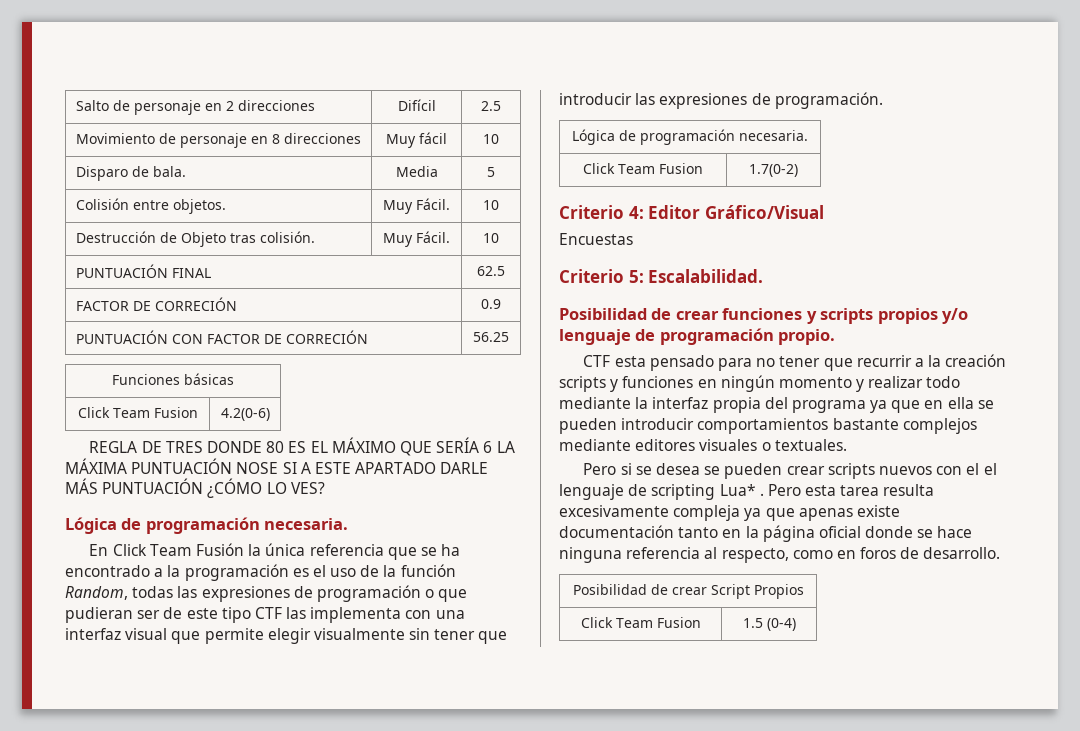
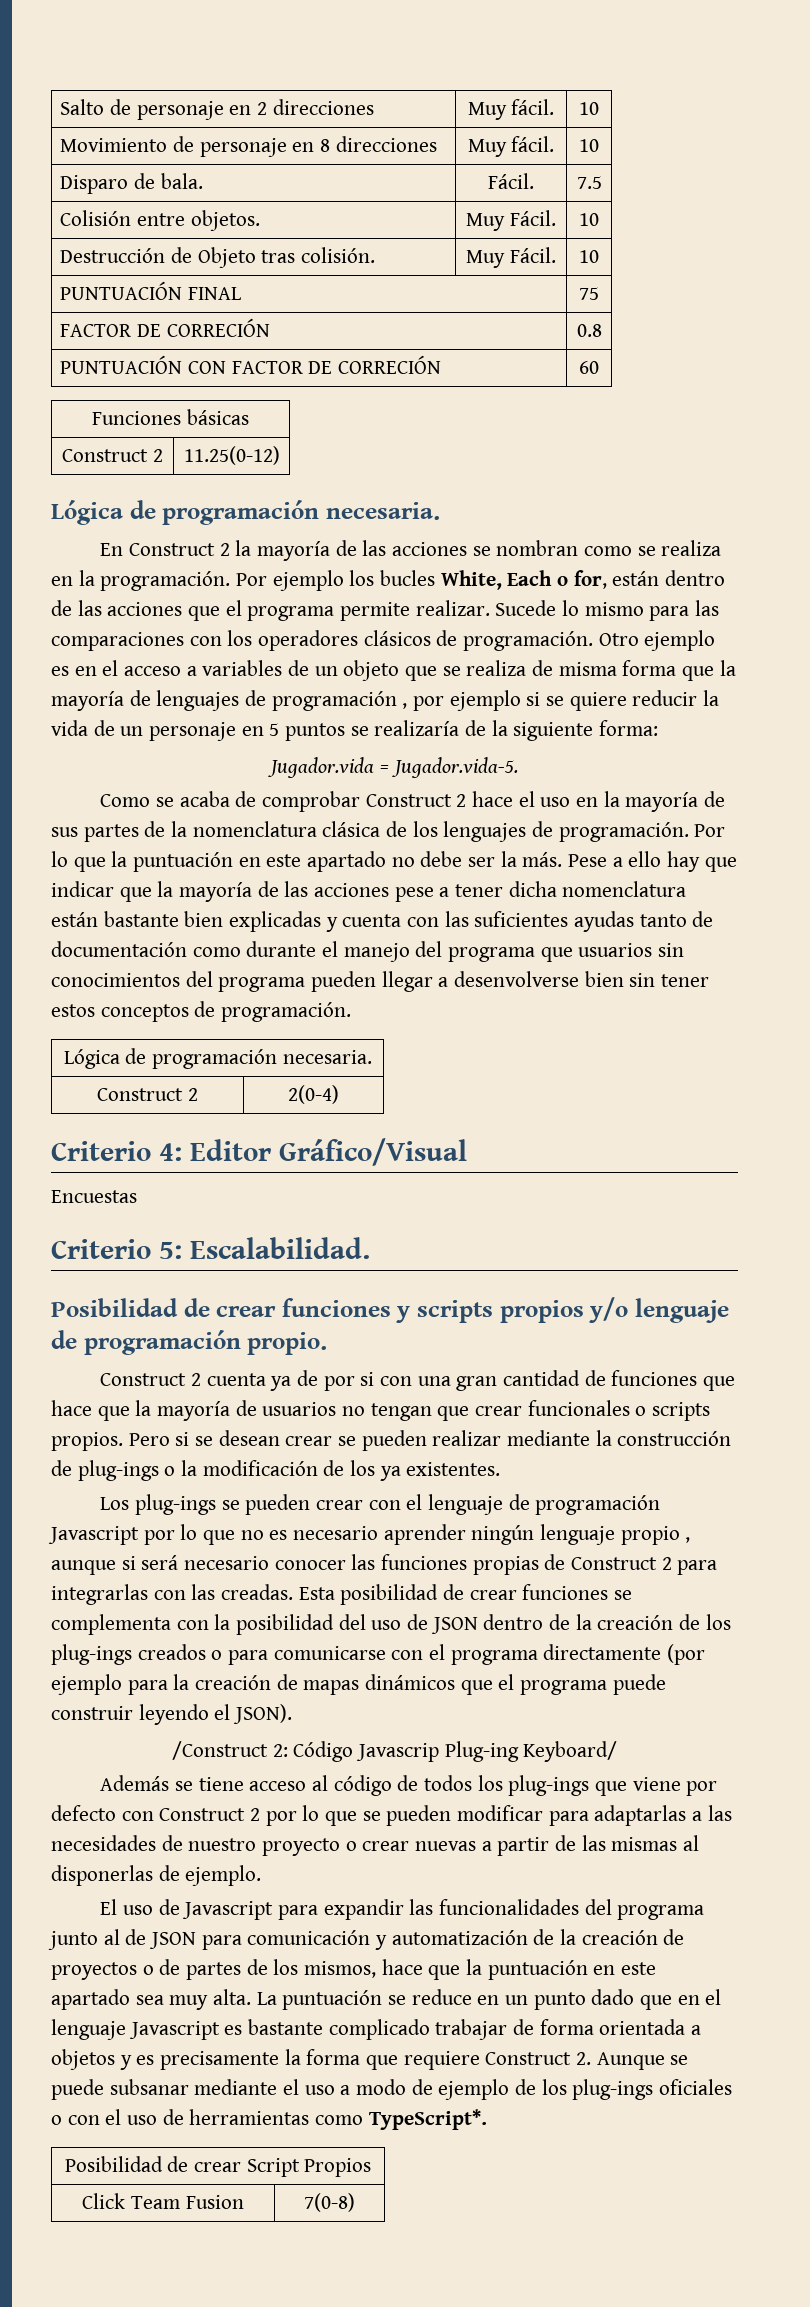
[397,99,436,111] [481,101,501,111] Difícil | 2.5 -> [467,99,555,120] [579,102,599,115] Muy fácil. | 10
[419,132,447,144] fácil -> [511,136,555,152] fácil.
[395,166,438,177] [487,167,495,177] Media | 5 -> [488,173,534,189] [576,176,602,189] Fácil. | 7.5
[477,266,505,276] [75,297,237,311] [481,299,501,309] 62.5 // FACTOR DE CORRECIÓN | 0.9 -> [579,287,599,300] [60,318,270,337] [576,324,602,337] 75 // FACTOR DE CORRECIÓN | 0.8
[473,332,509,342] 56.25 -> [579,361,599,374] 60
[77,407,198,418] [220,408,270,421] [89,437,515,456] [65,458,489,474] [65,478,325,498] Click Team Fusion | 4.2(0-6) // REGLA DE TRES DONDE 80 ES EL MÁXIMO QUE SERÍA 6 LA MÁXIMA PUNTUACIÓN NOSE SI A ESTE APARTADO DARLE MÁS PUNTUACIÓN ¿CÓMO LO VES? -> [62,449,163,462] [183,446,280,465] Construct 2 | 11.25(0-12)
[112,543,461,560] [65,564,456,581] [65,585,468,602] [65,607,465,623] [65,628,508,644] [559,93,748,109] Click Team Fusión la única referencia que se ha encontrado a la programación es el uso de la función Random, todas las expresiones de programación o que pudieran ser de este tipo CTF las implementa con una interfaz visual que permite elegir visualmente sin tener que introducir las expresiones -> [129,540,722,561] [51,570,726,591] [51,600,720,621] [51,630,716,651] [51,660,736,681] [51,690,720,711] [51,720,659,741] [268,757,518,778] [100,791,726,812] [51,821,726,842] [51,851,737,872] [51,881,687,902] [51,911,714,932] [51,941,685,962] [51,971,710,992] [51,1004,189,1022] Construct 2 la mayoría de las acciones se nombran como se realiza en la programación. Por ejemplo los bucles White, Each o for, están dentro de las acciones que el programa permite realizar. Sucede lo mismo para las comparaciones con los operadores clásicos de programación. Otro ejemplo es en el acceso a variables de un objeto que se realiza de misma forma que la mayoría de lenguajes de programación , por ejemplo si se quiere reducir la vida de un personaje en 5 puntos se realizaría de la siguiente forma: // Jugador.vida = Jugador.vida-5. // Como se acaba de comprobar Construct 2 hace el uso en la mayoría de sus partes de la nomenclatura clásica de los lenguajes de programación. Por lo que la puntuación en este apartado no debe ser la más. Pese a ello hay que indicar que la mayoría de las acciones pese a tener dicha nomenclatura están bastante bien explicadas y cuenta con las suficientes ayudas tanto de documentación como durante el manejo del programa que usuarios sin conocimientos del programa pueden llegar a desenvolverse bien sin tener estos conceptos
[583,163,703,174] [749,164,798,177] Click Team Fusion | 1.7(0-2) -> [97,1088,198,1101] [288,1085,339,1104] Construct 2 | 2(0-4)
[583,354,1007,371] [559,375,961,392] [559,397,994,413] [559,418,977,434] [559,439,847,451] [583,463,701,475] CTF esta pensado para no tener que recurrir a la creación scripts y funciones en ningún momento y realizar todo mediante la interfaz propia del programa ya que en ella se pueden introducir comportamientos bastante complejos mediante editores visuales o textuales. // Pero si se desea -> [100,1370,736,1391] [51,1400,711,1421] [51,1430,732,1451] [51,1460,501,1481] [100,1494,217,1515] Construct 2 cuenta ya de por si con una gran cantidad de funciones que hace que la mayoría de usuarios no tengan que crear funcionales o scripts propios. Pero si se desean crear se pueden realizar mediante la construcción de plug-ings o la modificación de los ya existentes. // Los plug-ings
[827,463,997,479] [559,484,935,500] [559,505,900,521] [559,525,973,542] [559,547,1001,563] scripts nuevos con el el lenguaje de scripting Lua* . Pero esta tarea resulta excesivamente compleja ya que apenas existe documentación tanto en la página oficial donde se hace ninguna referencia al respecto, como en foros de desarrollo. -> [368,1494,661,1515] [48,1524,691,1545] [51,1554,718,1575] [51,1584,633,1605] [51,1614,731,1635] [51,1644,706,1665] [51,1674,666,1695] [51,1704,293,1725] [171,1741,618,1762] [100,1775,718,1796] [51,1805,732,1826] [51,1835,700,1856] [51,1865,262,1886] [100,1899,705,1920] [48,1929,685,1950] [51,1959,657,1980] [51,1989,722,2010] [51,2019,702,2040] [51,2049,689,2070] [51,2079,733,2100] [51,2109,487,2130] con el lenguaje de programación Javascript por lo que no es necesario aprender ningún lenguaje propio , aunque si será necesario conocer las funciones propias de Construct 2 para integrarlas con las creadas. Esta posibilidad de crear funciones se complementa con la posibilidad del uso de JSON dentro de la creación de los plug-ings creados o para comunicarse con el programa directamente (por ejemplo para la creación de mapas dinámicos que el programa puede construir leyendo el JSON). // /Construct 2: Código Javascrip Plug-ing Keyboard/ // Además se tiene acceso al código de todos los plug-ings que viene por defecto con Construct 2 por lo que se pueden modificar para adaptarlas a las necesidades de nuestro proyecto o crear nuevas a partir de las mismas al disponerlas de ejemplo. // El uso de Javascript para expandir las funcionalidades del programa junto al de JSON para comunicación y automatización de la creación de proyectos o de partes de los mismos, hace que la puntuación en este apartado sea muy alta. La puntuación se reduce en un punto dado que en el lenguaje Javascript es bastante complicado trabajar de forma orientada a objetos y es precisamente la forma que requiere Construct 2. Aunque se puede subsanar mediante el uso a modo de ejemplo de los plug-ings oficiales o con el uso de herramientas como TypeScript*.
[742,618,796,631] 1.5 (0-4) -> [304,2193,355,2212] 7(0-8)

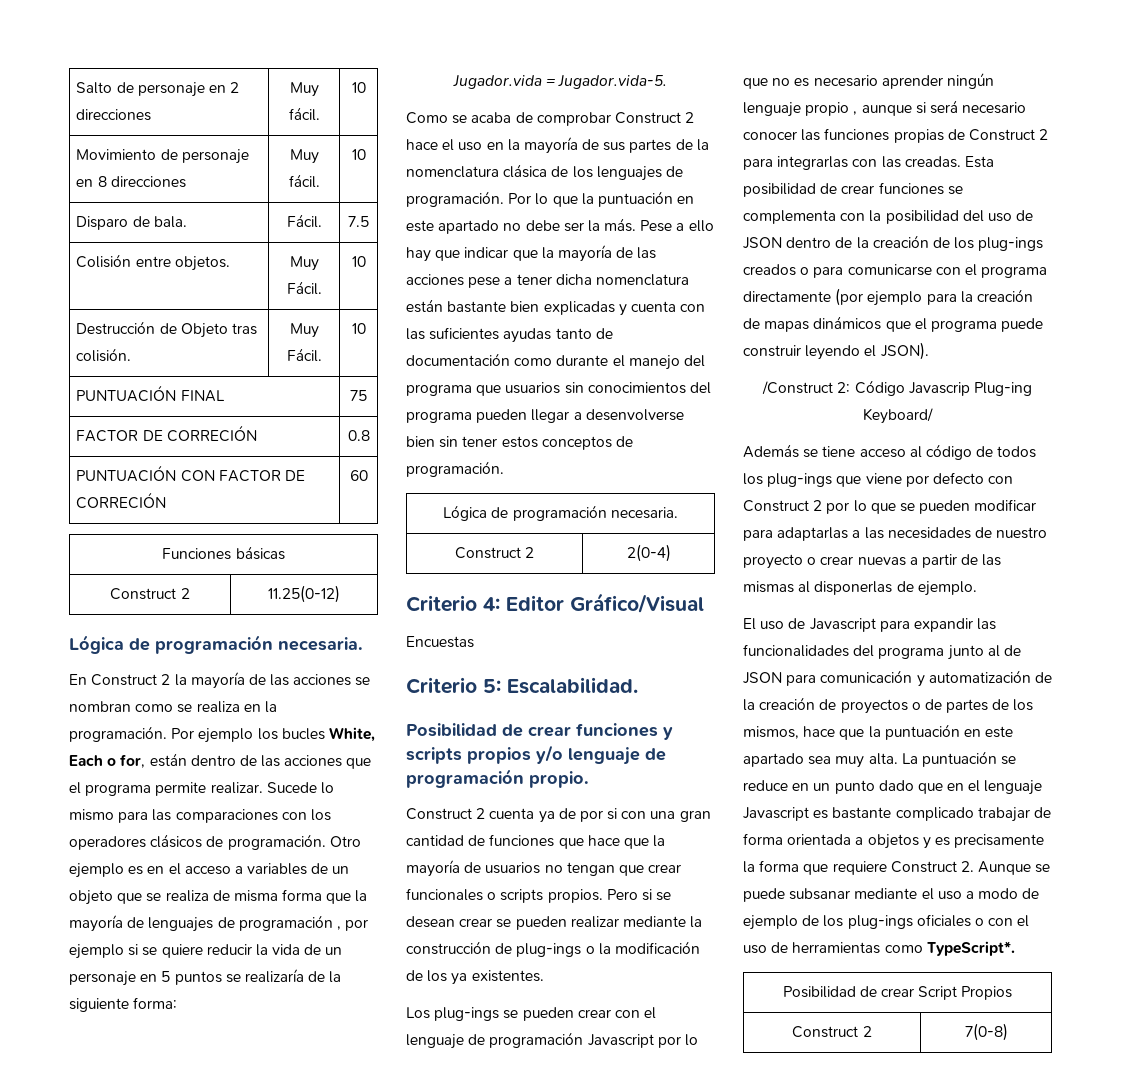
[82,2193,244,2209] Click Team Fusion -> [792,1026,872,1038] Construct 2

